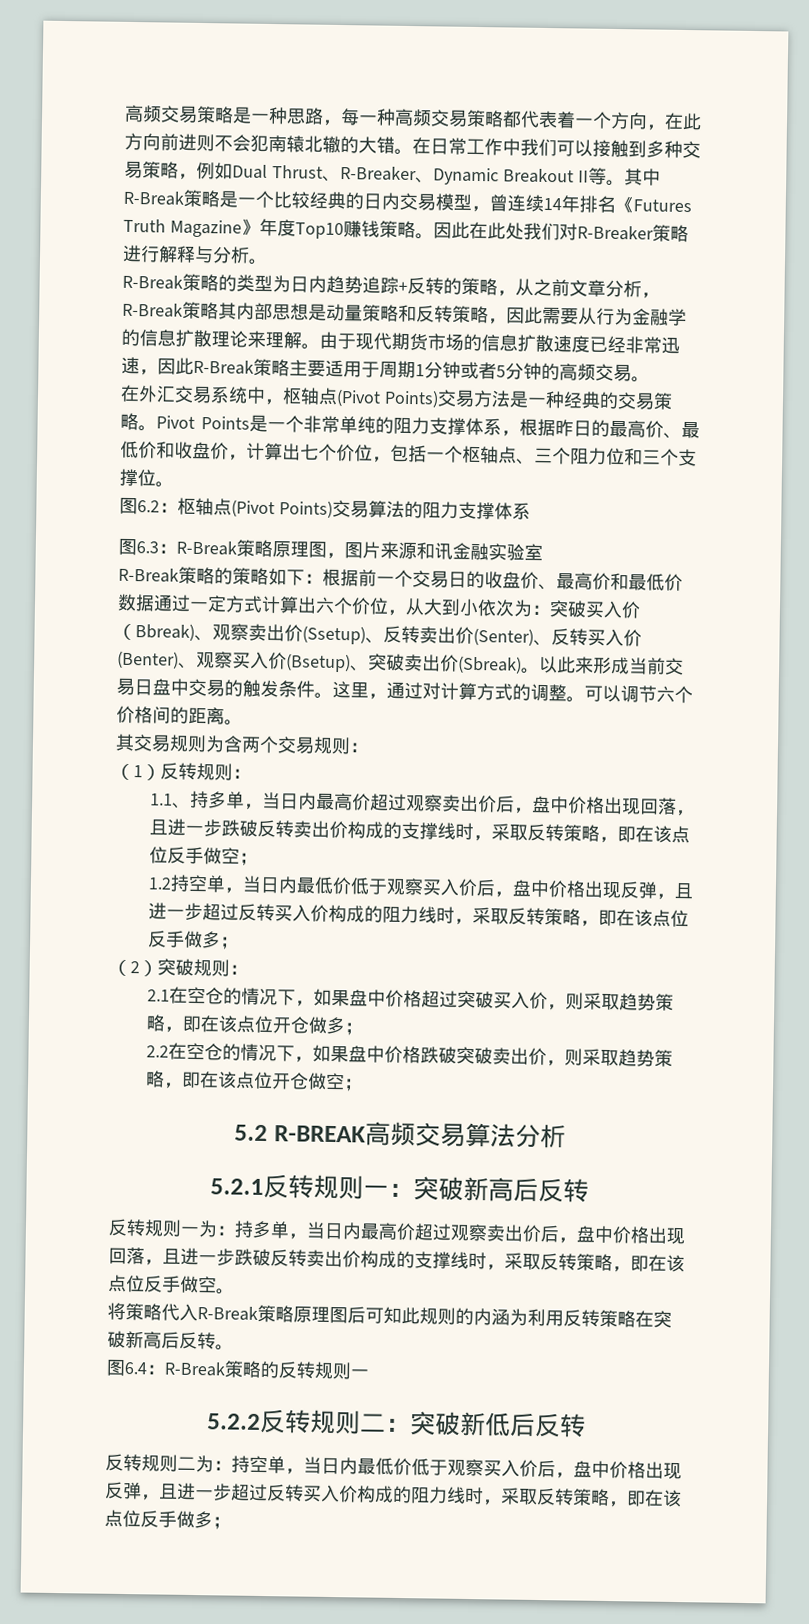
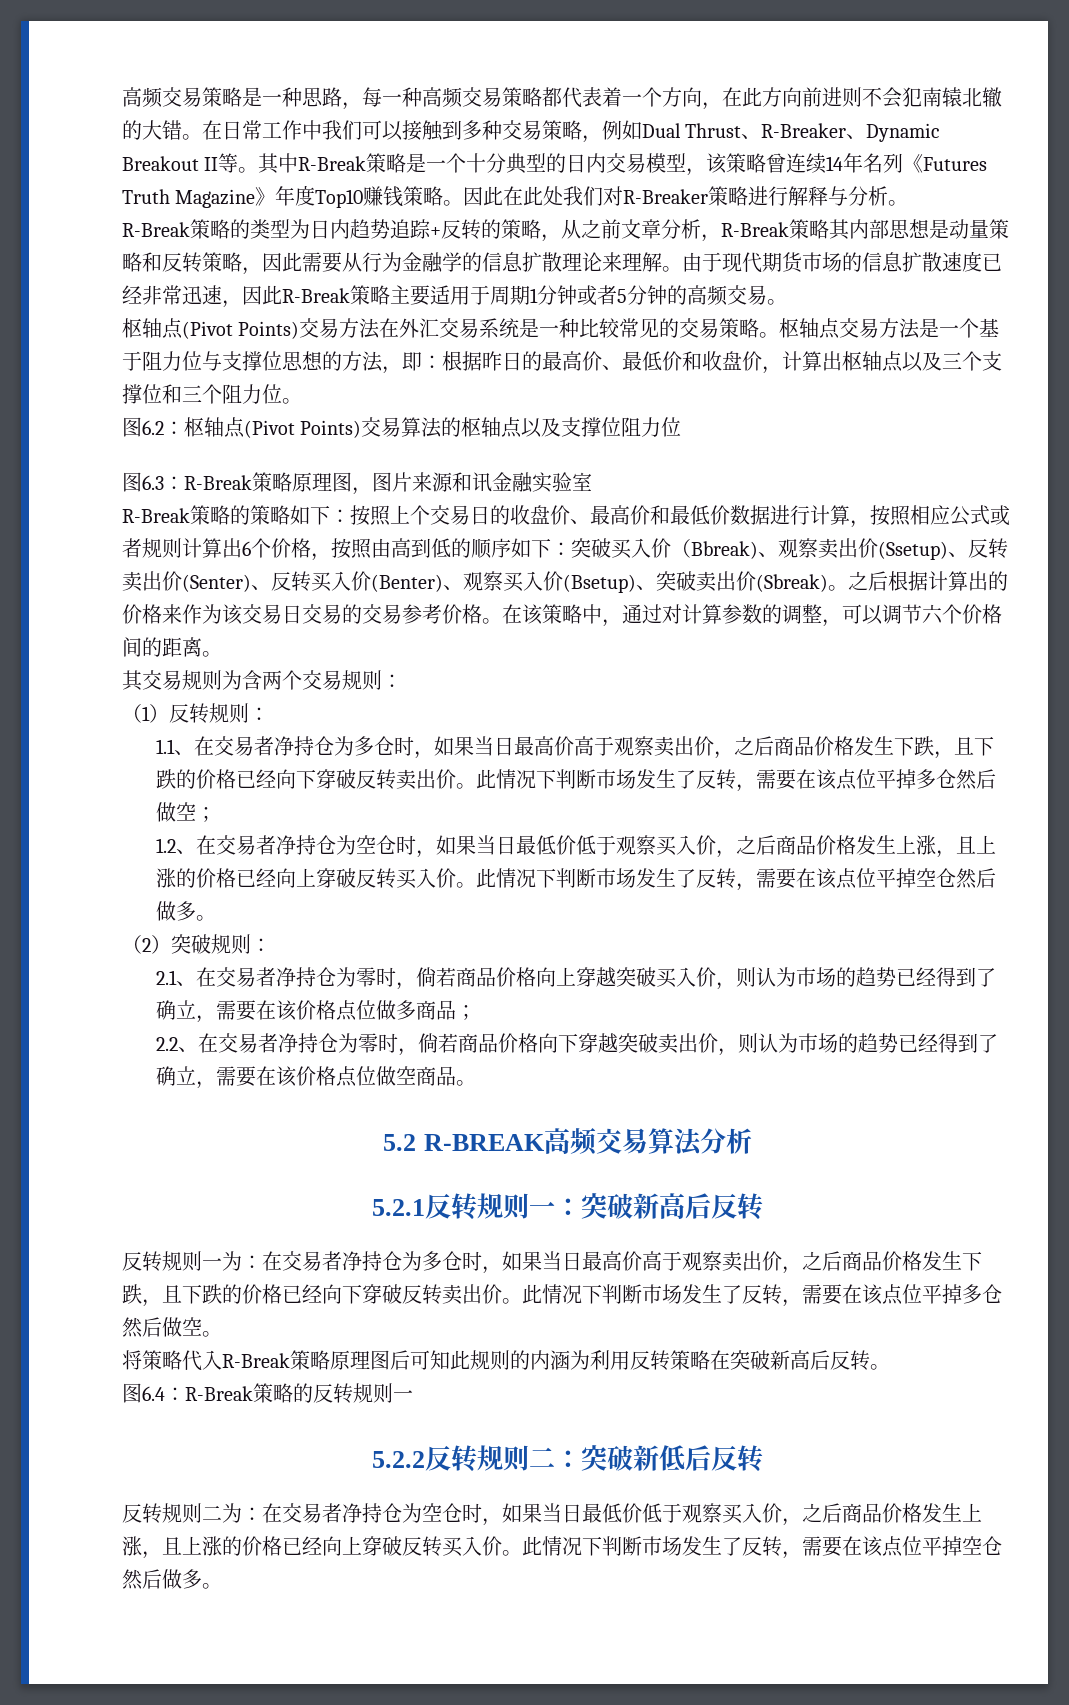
[273,191,346,210] 比较经典 -> [466,153,547,174] 十分典型
(490, 209) none -> [706,153,767,174] 该策略
[579,195,616,213] 排名 -> [863,153,904,173] 名列
[120,384,283,406] 在外汇交易系统中， -> (787, 302) none
[508,390,673,410] [120,412,520,437] 是一种经典的交易策略。Pivot Points是一个非常单纯的阻力支撑体系， -> [379,318,1000,339] [122,351,442,374] 在外汇交易系统是一种比较常见的交易策略。枢轴点交易方法是一个基于阻力位与支撑位思想的方法，即：
[300,443,697,467] [119,468,138,487] 七个价位，包括一个枢轴点、三个阻力位和三个支撑 -> [842,351,1002,372] [122,384,262,404] 枢轴点以及三个支撑位和三个阻力
[421,501,531,520] 阻力支撑体系 -> [461,417,682,438] 枢轴点以及支撑位阻力位
[322,568,395,587] 根据前一 -> [350,505,410,526] 按照上
[153,594,533,617] 通过一定方式计算出六个价位，从大到小依次为 -> [770,505,1010,528] [122,538,551,561] 进行计算，按照相应公式或者规则计算出6个价格，按照由高到低的顺序如下
[539,655,684,676] [116,677,585,703] 以此来形成当前交易日盘中交易的触发条件。这里，通过对计算方式的调整。 -> [848,571,1008,591] [122,604,842,627] 之后根据计算出的价格来作为该交易日交易的交易参考价格。在该策略中，通过对计算参数的调整，
[189,790,695,817] [148,818,690,844] [148,846,258,866] [147,874,693,900] [147,902,689,928] [147,930,239,950] 持多单，当日内最高价超过观察卖出价后，盘中价格出现回落，且进一步跌破反转卖出价构成的支撑线时，采取反转策略，即在该点位反手做空； // 1.2持空单，当日内最低价低于观察买入价后，盘中价格出现反弹，且进一步超过反转买入价构成的阻力线时，采取反转策略，即在该点位反手做多； -> [194,736,995,759] [156,769,997,792] [156,802,217,822] [156,835,997,858] [156,868,997,891] [156,901,217,921] 在交易者净持仓为多仓时，如果当日最高价高于观察卖出价，之后商品价格发生下跌，且下跌的价格已经向下穿破反转卖出价。此情况下判断市场发生了反转，需要在该点位平掉多仓然后做空； // 1.2、在交易者净持仓为空仓时，如果当日最低价低于观察买入价，之后商品价格发生上涨，且上涨的价格已经向上穿破反转买入价。此情况下判断市场发生了反转，需要在该点位平掉空仓然后做多。
[168,986,674,1011] [145,1014,363,1036] [145,1042,673,1067] [144,1070,363,1092] 在空仓的情况下，如果盘中价格超过突破买入价，则采取趋势策略，即在该点位开仓做多； // 2.2在空仓的情况下，如果盘中价格跌破突破卖出价，则采取趋势策略，即在该点位开仓做空； -> [176,967,997,990] [156,1000,477,1023] [156,1033,999,1056] [156,1066,477,1089] 、在交易者净持仓为零时，倘若商品价格向上穿越突破买入价，则认为市场的趋势已经得到了确立，需要在该价格点位做多商品； // 2.2、在交易者净持仓为零时，倘若商品价格向下穿越突破卖出价，则认为市场的趋势已经得到了确立，需要在该价格点位做空商品。
[234,1220,686,1245] [108,1247,685,1273] [108,1274,181,1293] 持多单，当日内最高价超过观察卖出价后，盘中价格出现回落，且进一步跌破反转卖出价构成的支撑线时，采取反转策略，即在该点位反手 -> [262,1251,982,1274] [122,1284,1002,1307] [122,1317,162,1338] 在交易者净持仓为多仓时，如果当日最高价高于观察卖出价，之后商品价格发生下跌，且下跌的价格已经向下穿破反转卖出价。此情况下判断市场发生了反转，需要在该点位平掉多仓然后
[231,1455,682,1480] [105,1481,682,1508] [104,1509,231,1530] 持空单，当日内最低价低于观察买入价后，盘中价格出现反弹，且进一步超过反转买入价构成的阻力线时，采取反转策略，即在该点位反手做多； -> [262,1503,982,1526] [122,1536,1002,1559] [122,1569,222,1590] 在交易者净持仓为空仓时，如果当日最低价低于观察买入价，之后商品价格发生上涨，且上涨的价格已经向上穿破反转买入价。此情况下判断市场发生了反转，需要在该点位平掉空仓然后做多。

